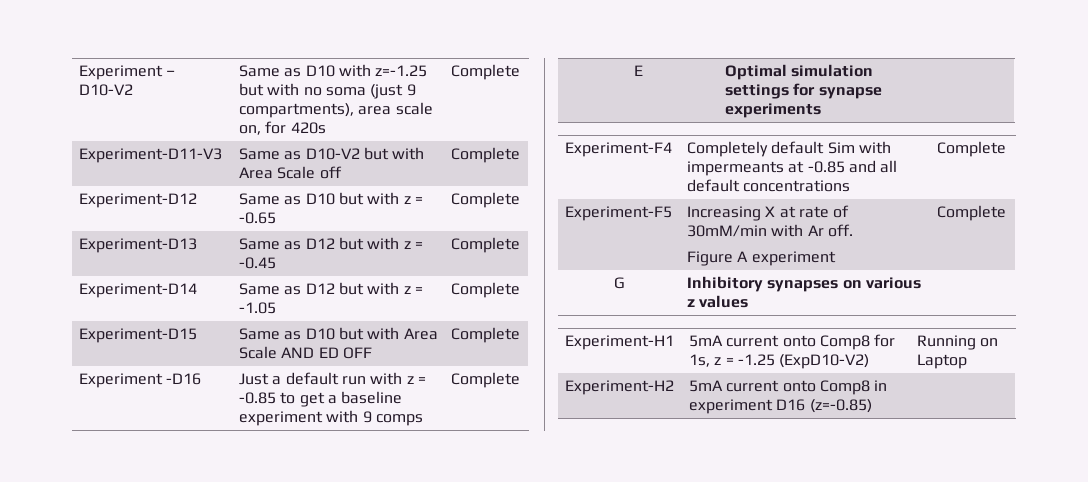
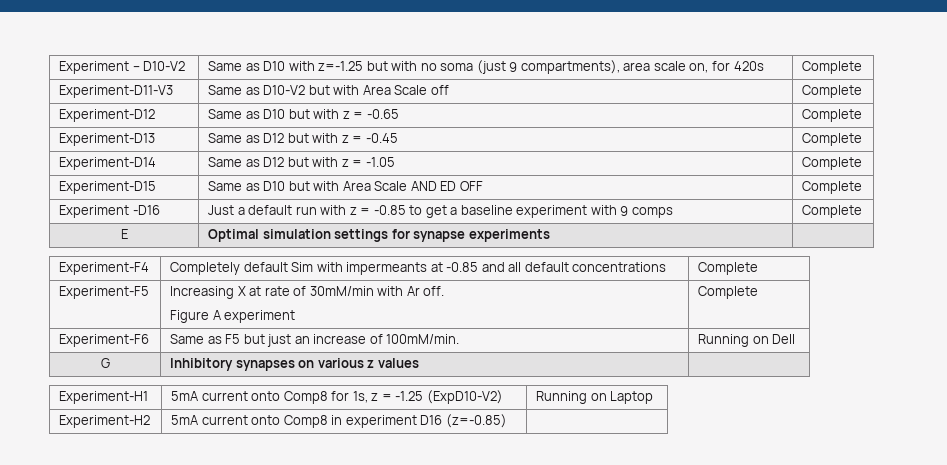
(1007, 213) none -> [59,334,150,347] [170,334,460,347] [698,334,796,347] // Experiment-F6 | Same as F5 but just an increase of 100mM/min. | Running on Dell

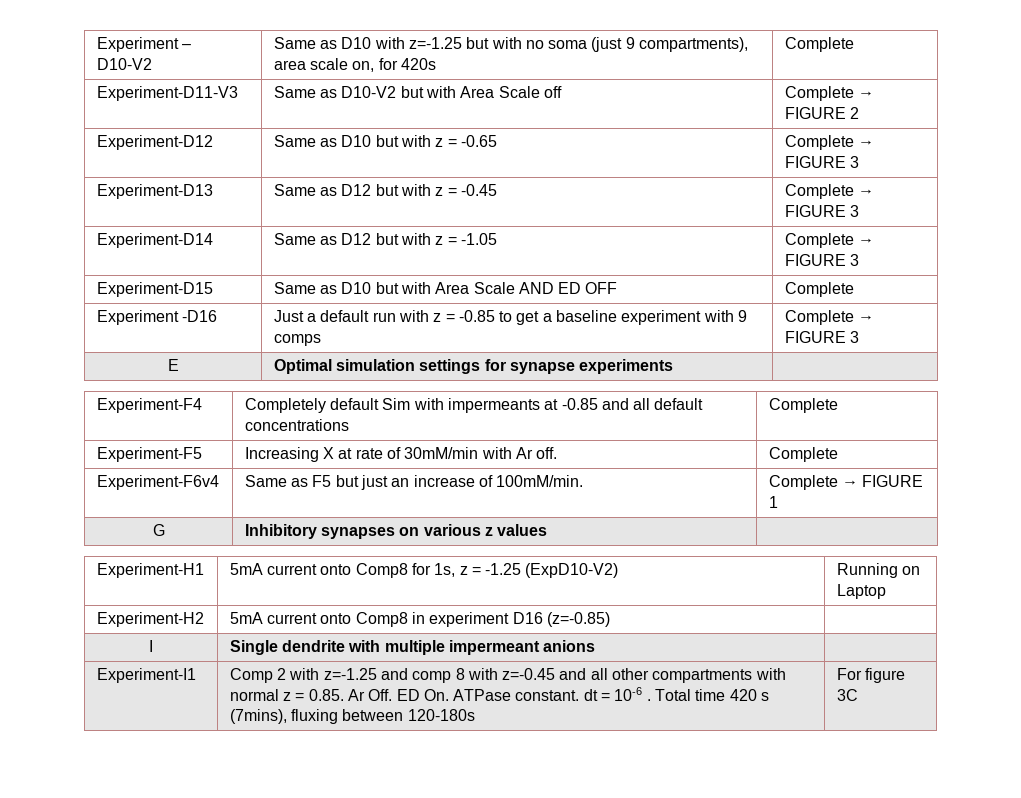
(863, 91) none -> [857,91,874,98] [784,107,859,119] → FIGURE 2
(863, 115) none -> [857,140,874,147] [784,156,859,168] → FIGURE 3
(863, 139) none -> [857,189,874,196] [784,205,859,217] → FIGURE 3
(863, 163) none -> [857,238,874,245] [784,254,859,266] → FIGURE 3
(863, 211) none -> [857,315,874,322] [784,331,859,343] → FIGURE 3
[170,310,296,323] [698,286,759,299] [59,334,150,347] // Figure A experiment | Complete // Experiment-F6 -> [768,447,838,462] [96,475,219,490] | Complete // Experiment-F6v4
[698,334,796,347] Running on Dell -> [768,475,924,490] [768,496,778,508] Complete → FIGURE 1
(507, 421) none -> [149,640,153,652] [229,640,596,655] [96,668,196,683] [229,668,786,683] [229,687,770,701] [229,709,475,724] [836,668,905,683] [836,689,858,701] // I | Single dendrite with multiple impermeant anions | // Experiment-I1 | Comp 2 with z=-1.25 and comp 8 with z=-0.45 and all other compartments with normal z = 0.85. Ar Off. ED On. ATPase constant. dt = 10-6 . Total time 420 s (7mins), fluxing between 120-180s | For figure 3C

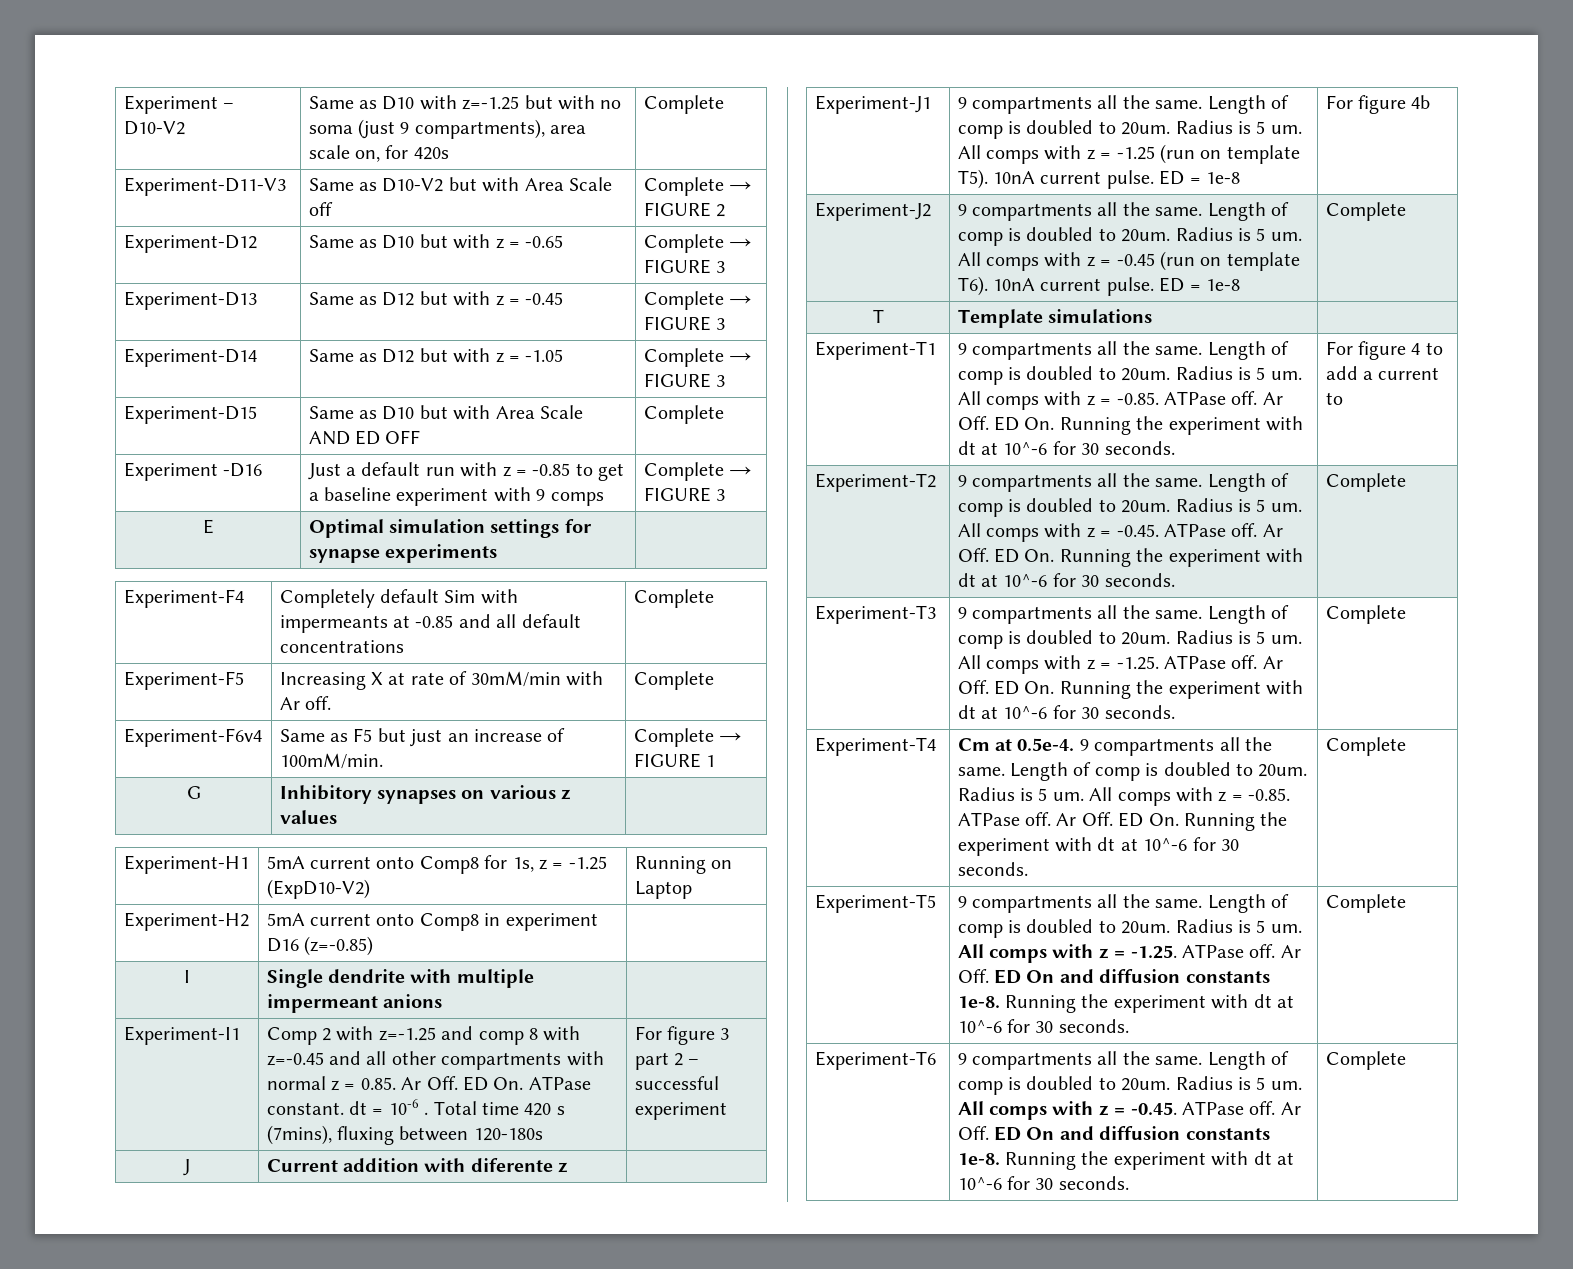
[836,689,858,701] 3C -> [720,1028,730,1040] [634,1052,700,1070] [634,1076,719,1090] [634,1102,727,1120] [183,1159,190,1176] [266,1158,569,1173] [814,95,931,114] [957,95,1290,114] [957,120,1302,139] [957,144,1300,164] [957,169,1241,189] [1325,95,1431,114] [814,202,931,221] [957,202,1290,221] [957,227,1302,246] [957,251,1300,271] [957,276,1241,296] [1325,202,1406,221] [872,309,884,323] [957,309,1153,328] [814,341,936,360] [957,341,1290,360] [957,366,1302,385] [957,391,1283,410] [957,416,1304,435] [957,441,1175,455] [1325,341,1443,360] [1325,366,1440,380] [1325,392,1343,405] [814,473,936,492] [957,473,1290,492] [957,498,1302,517] [957,523,1283,542] [957,548,1304,567] [957,573,1175,587] [1325,473,1406,492] [814,605,936,624] [957,605,1290,624] [957,630,1302,649] [957,655,1283,674] [957,680,1304,699] [957,705,1175,719] [1325,605,1406,624] [814,737,936,756] [957,737,1273,756] [957,762,1308,781] [957,787,1291,806] [957,812,1288,831] [957,837,1240,856] [957,862,1028,876] [1325,737,1406,756] [814,894,936,913] [957,894,1290,913] [957,919,1302,938] [957,944,1301,963] [957,969,1270,984] [957,994,1295,1013] [957,1019,1129,1033] [1325,894,1406,913] [814,1051,936,1070] [957,1051,1290,1070] [957,1076,1302,1095] [957,1101,1301,1120] [957,1126,1270,1141] [957,1151,1295,1170] [957,1176,1129,1190] [1325,1051,1406,1070] 3 part 2 – successful experiment // J | Current addition with diferente z | // Experiment-J1 | 9 compartments all the same. Length of comp is doubled to 20um. Radius is 5 um. All comps with z = -1.25 (run on template T5). 10nA current pulse. ED = 1e-8 | For figure 4b // Experiment-J2 | 9 compartments all the same. Length of comp is doubled to 20um. Radius is 5 um. All comps with z = -0.45 (run on template T6). 10nA current pulse. ED = 1e-8 | Complete // T | Template simulations | // Experiment-T1 | 9 compartments all the same. Length of comp is doubled to 20um. Radius is 5 um. All comps with z = -0.85. ATPase off. Ar Off. ED On. Running the experiment with dt at 10^-6 for 30 seconds. | For figure 4 to add a current to // Experiment-T2 | 9 compartments all the same. Length of comp is doubled to 20um. Radius is 5 um. All comps with z = -0.45. ATPase off. Ar Off. ED On. Running the experiment with dt at 10^-6 for 30 seconds. | Complete // Experiment-T3 | 9 compartments all the same. Length of comp is doubled to 20um. Radius is 5 um. All comps with z = -1.25. ATPase off. Ar Off. ED On. Running the experiment with dt at 10^-6 for 30 seconds. | Complete // Experiment-T4 | Cm at 0.5e-4. 9 compartments all the same. Length of comp is doubled to 20um. Radius is 5 um. All comps with z = -0.85. ATPase off. Ar Off. ED On. Running the experiment with dt at 10^-6 for 30 seconds. | Complete // Experiment-T5 | 9 compartments all the same. Length of comp is doubled to 20um. Radius is 5 um. All comps with z = -1.25. ATPase off. Ar Off. ED On and diffusion constants 1e-8. Running the experiment with dt at 10^-6 for 30 seconds. | Complete // Experiment-T6 | 9 compartments all the same. Length of comp is doubled to 20um. Radius is 5 um. All comps with z = -0.45. ATPase off. Ar Off. ED On and diffusion constants 1e-8. Running the experiment with dt at 10^-6 for 30 seconds. | Complete

